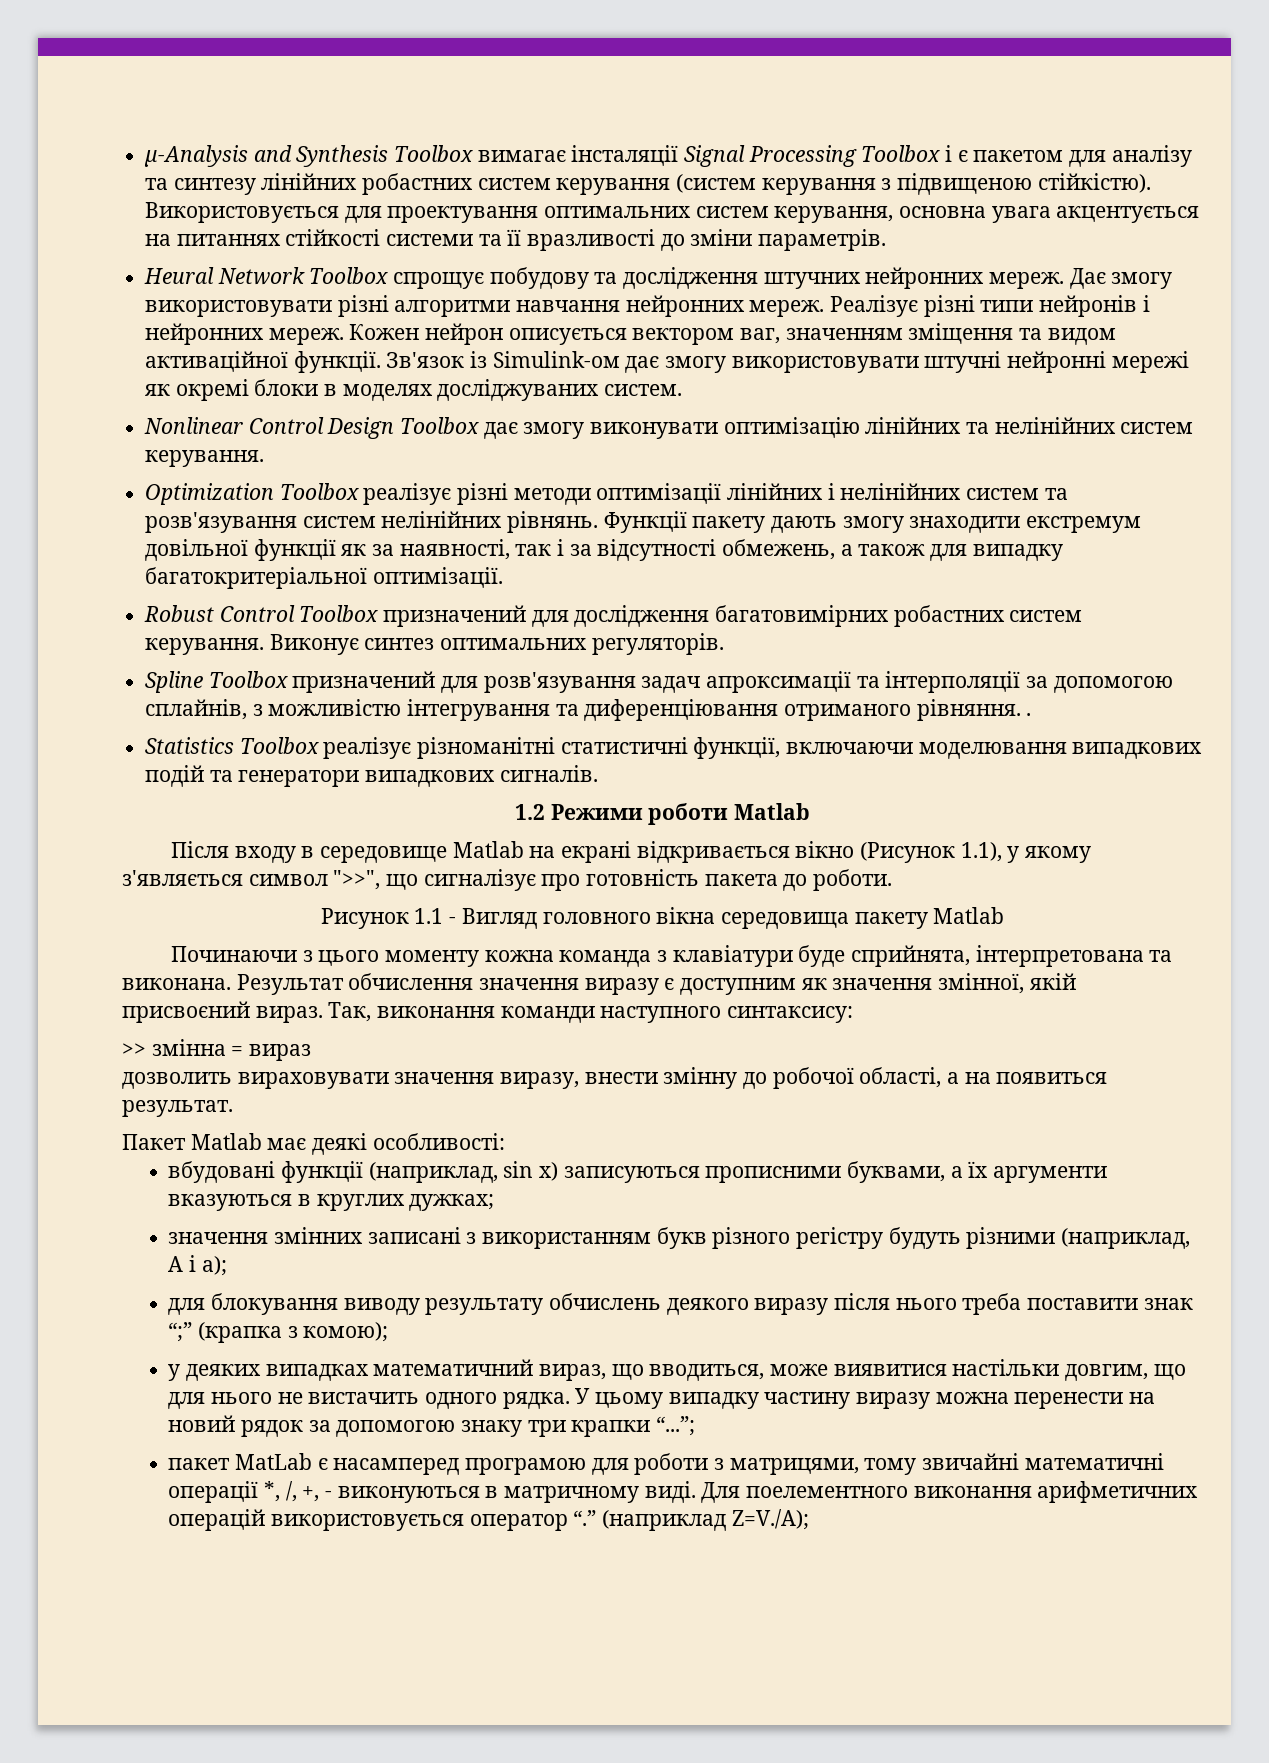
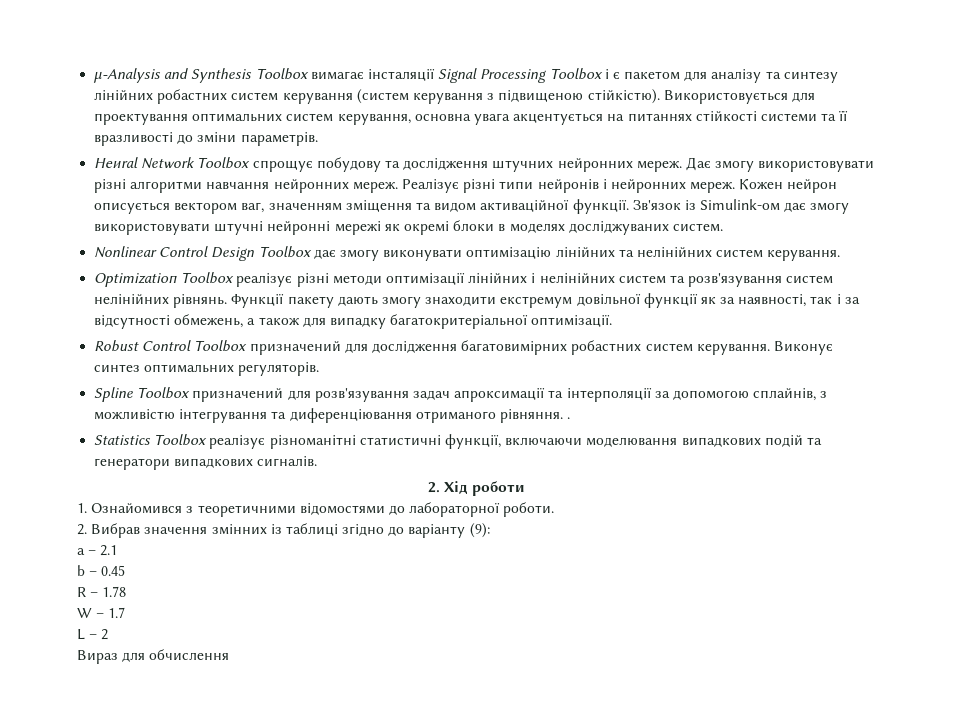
[514,803,811,825] [171,841,1092,863] [122,869,893,891] [320,907,1005,929] [171,945,1173,967] [122,973,1076,995] [122,1001,854,1023] [122,1039,312,1061] [122,1067,1108,1089] [122,1100,233,1117] [122,1133,505,1155] [168,1161,1108,1183] [168,1194,495,1211] [168,1227,1191,1249] [168,1255,227,1276] [168,1293,1193,1315] [168,1322,389,1343] [168,1359,1186,1381] [168,1388,1156,1409] [168,1415,696,1437] [168,1453,1164,1475] [168,1481,1199,1503] [168,1509,809,1531] 1.2 Режими роботи Matlab // Після входу в середовище Matlab на екрані відкривається вікно (Рисунок 1.1), у якому з'являється символ ">>", що сигналізує про готовність пакета до роботи. // Рисунок 1.1 - Вигляд головного вікна середовища пакету Маtlab // Починаючи з цього моменту кожна команда з клавіатури буде сприйнята, інтерпретована та виконана. Результат обчислення значення виразу є доступним як значення змінної, якій присвоєний вираз. Так, виконання команди наступного синтаксису: // >> змінна = вираз // дозволить вираховувати значення виразу, внести змінну до робочої області, а на появиться результат. // Пакет Matlab має деякі особливості: // вбудовані функції (наприклад, sin x) записуються прописними буквами, а їх аргументи вказуються в круглих дужках; // значення змінних записані з використанням букв різного регістру будуть різними (наприклад, А і а); // для блокування виводу результату обчислень деякого виразу після нього треба поставити знак “;” (крапка з комою); // у деяких випадках математичний вираз, що вводиться, може виявитися настільки довгим, що для нього не вистачить одного рядка. У цьому випадку частину виразу можна перенести на новий рядок за допомогою знаку три крапки “...”; // пакет MatLab є насамперед програмою для роботи з матрицями, тому звичайні математичні операції *, /, +, - виконуються в матричному виді. Для поелементного виконання арифметичних операцій використовується оператор “.” (наприклад Z=V./A); -> [427,481,526,496] [77,502,555,517] [77,523,490,538] [77,545,118,556] [77,565,126,576] [77,586,127,597] [77,607,126,618] [77,629,109,640] [77,649,230,664] 2. Хід роботи // 1. Ознайомився з теоретичними відомостями до лабораторної роботи. // 2. Вибрав значення змінних із таблиці згідно до варіанту (9): // a – 2.1 // b – 0.45 // R – 1.78 // W – 1.7 // L – 2 // Вираз для обчислення

